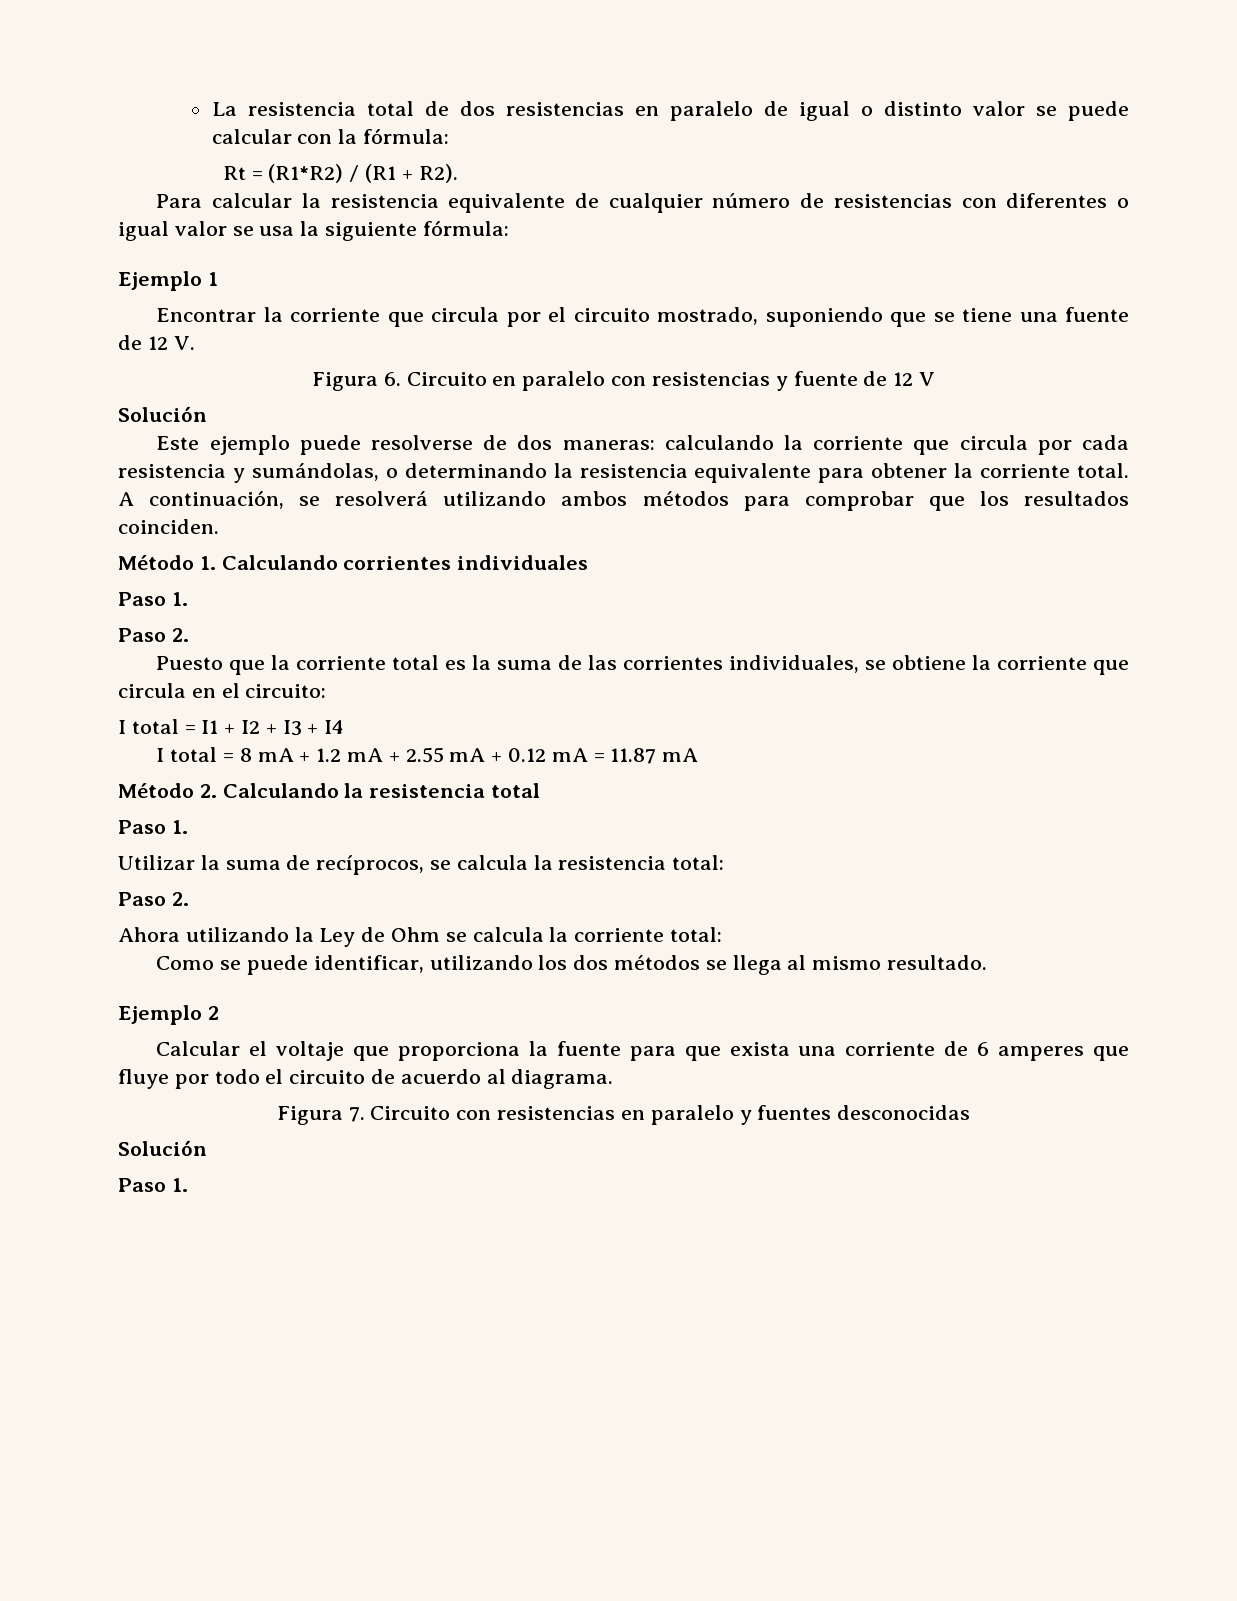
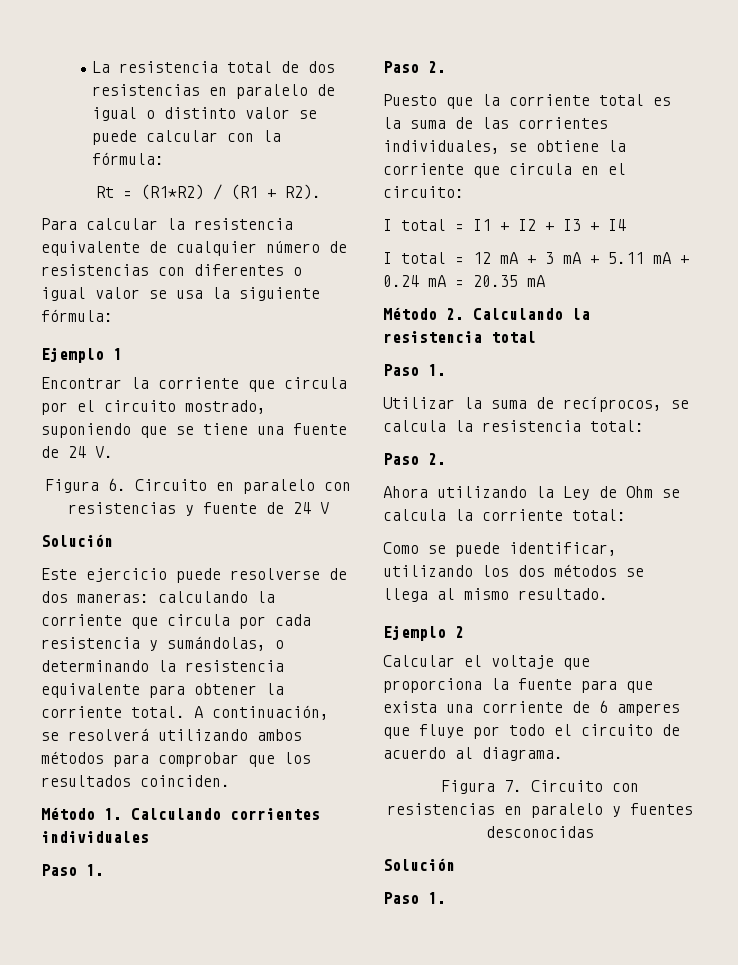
[147,336,168,350] 12 -> [68,446,86,458] 24
[893,372,914,386] 12 -> [292,502,311,514] 24
[209,435,290,455] ejemplo -> [86,568,167,582] ejercicio
[239,747,547,763] 8 mA + 1.2 mA + 2.55 mA + 0.12 -> [473,252,689,264] [383,275,419,287] 12 mA + 3 mA + 5.11 mA + 0.24
[610,748,657,764] 11.87 -> [473,275,518,287] 20.35

